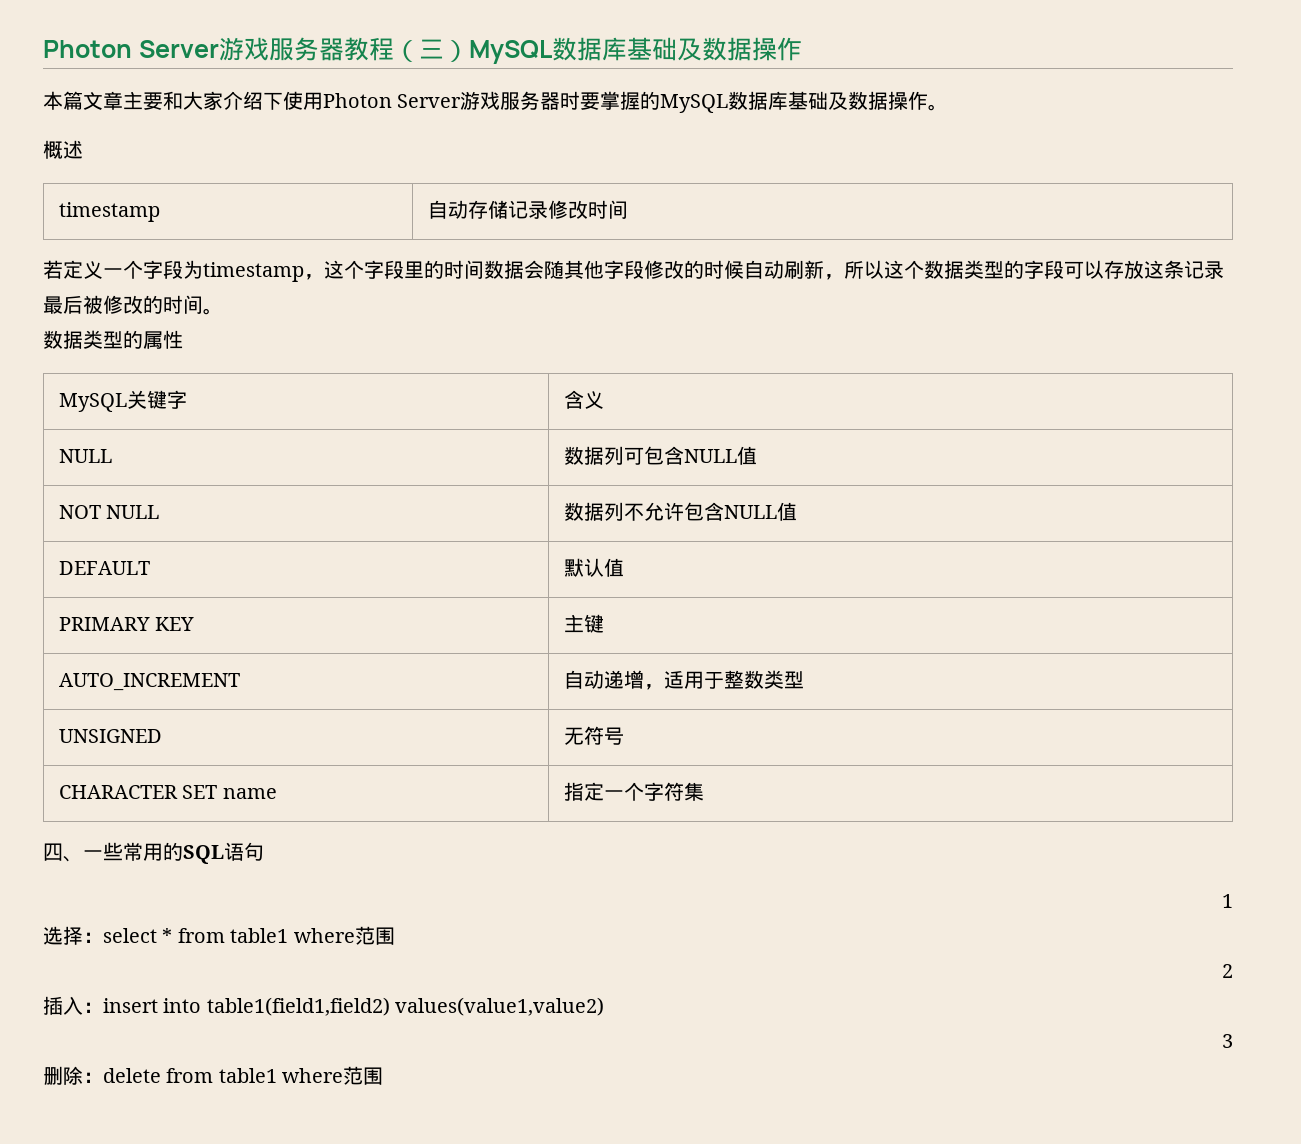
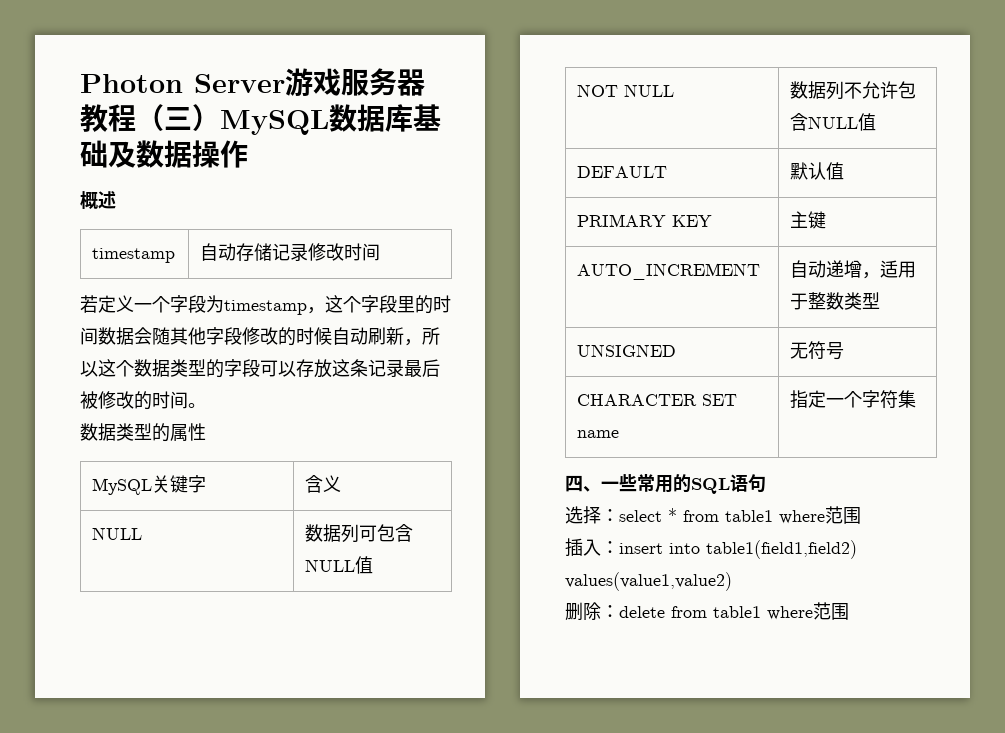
[43,91,949,113] // 本篇文章主要和大家介绍下使用Photon Server游戏服务器时要掌握的MySQL数据库基础及数据操作。 -> (248, 154) none
[1222,894,1233,908] // 1 -> (766, 483) none
[1222,964,1233,978] // 2 -> (861, 515) none
[1222,1034,1233,1048] // 3 -> (732, 581) none

